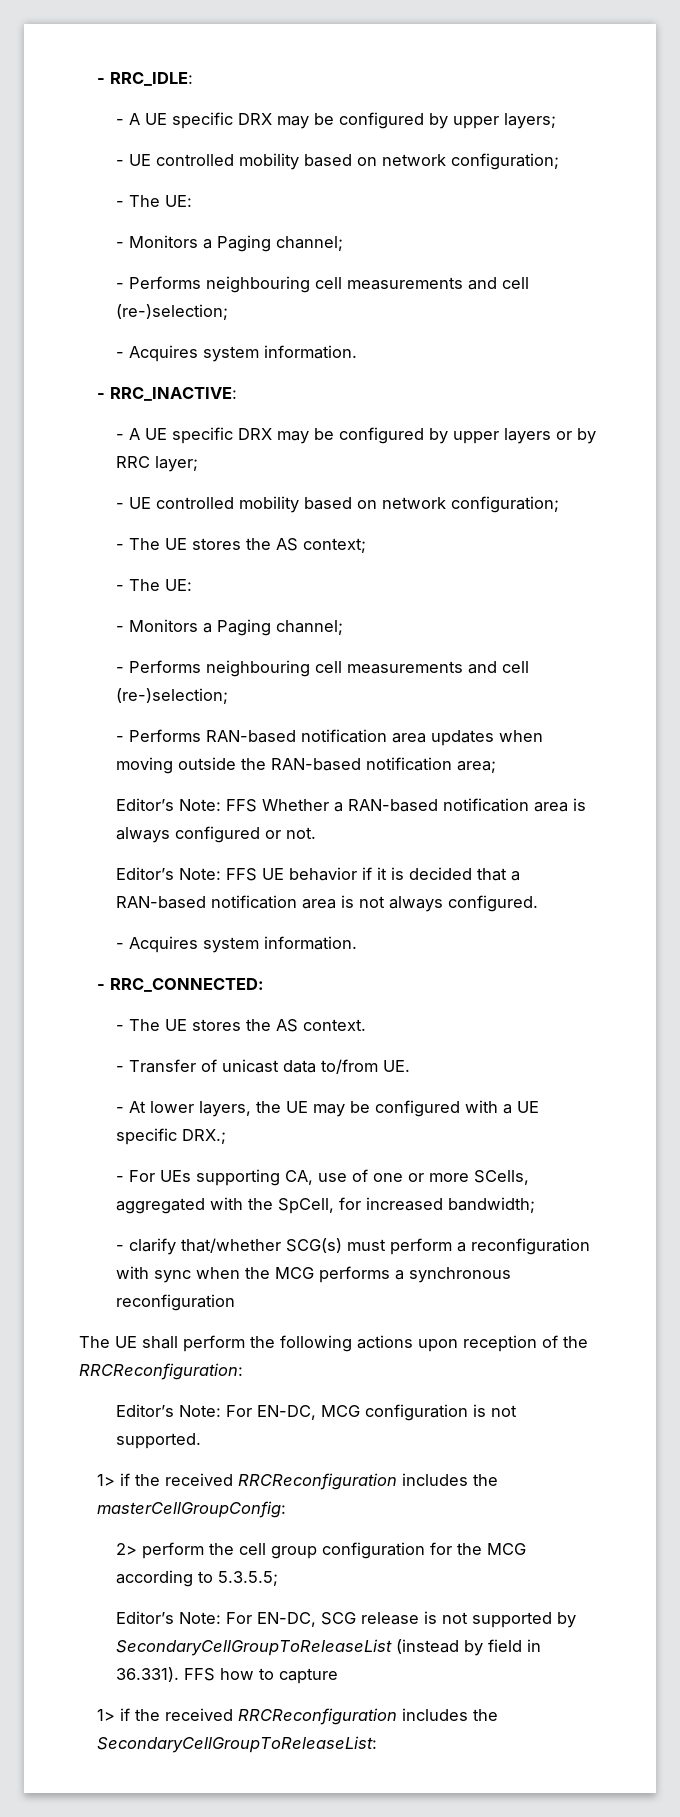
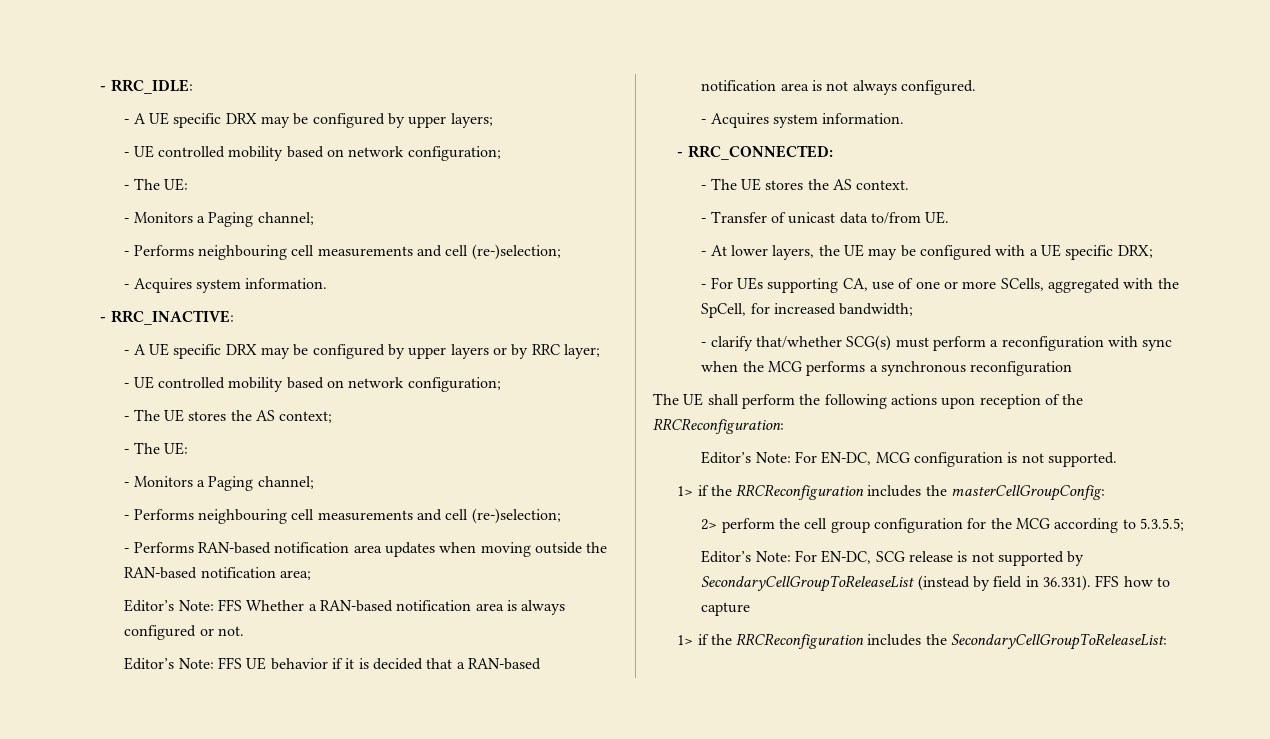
[181,1129,226,1144] DRX.; -> [1117,245,1153,258] DRX;
[165,1473,234,1486] received -> (732, 490) none
[165,1708,234,1721] received -> (732, 639) none

